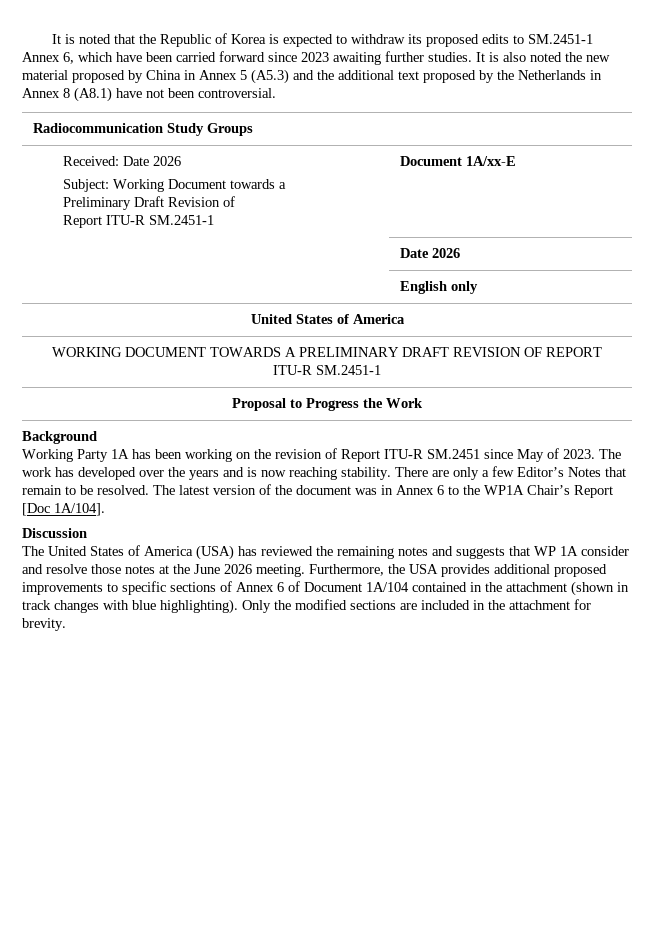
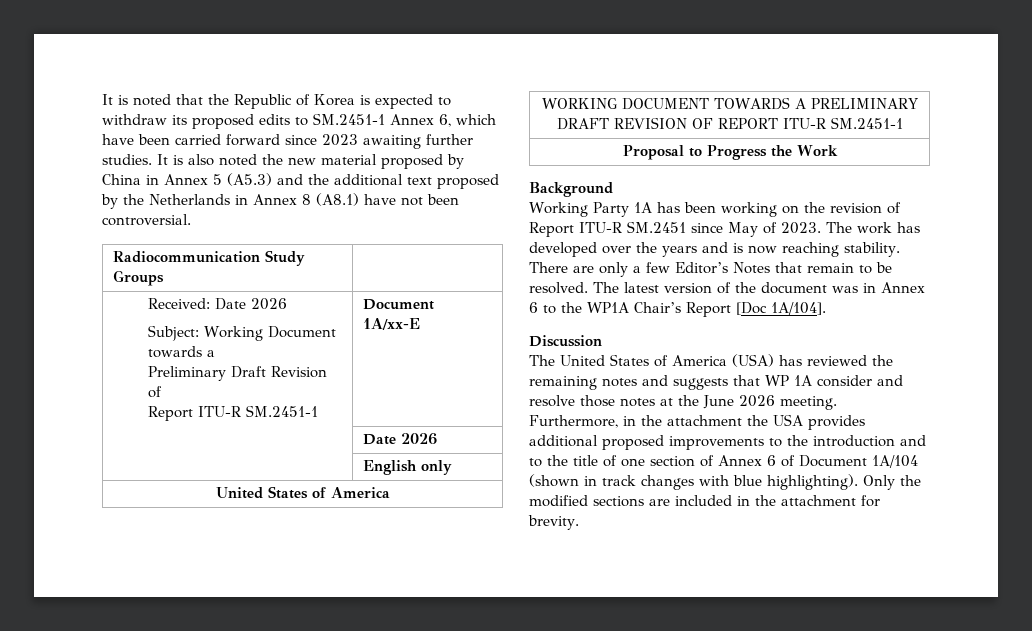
(384, 570) none -> [623,415,742,426] in the attachment
[122,581,216,595] specific sections -> [787,435,926,447] [529,455,695,467] the introduction and to the title of one section
[412,582,567,592] contained in the attachment -> (918, 461) none

